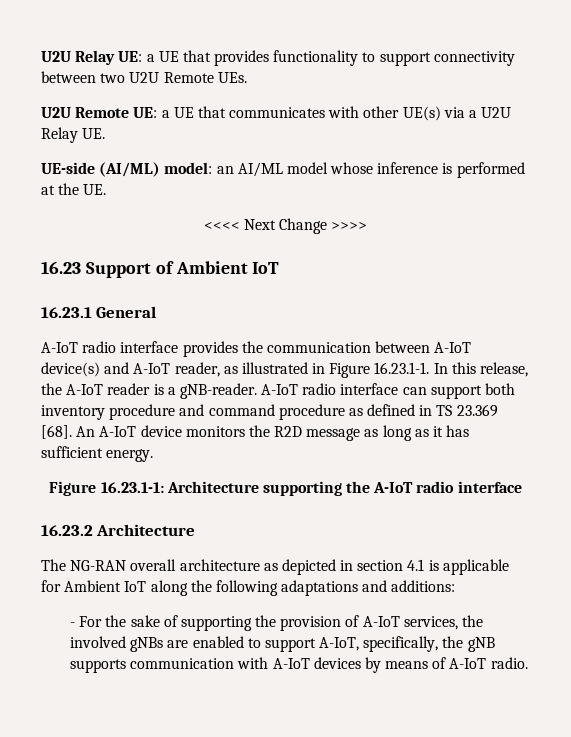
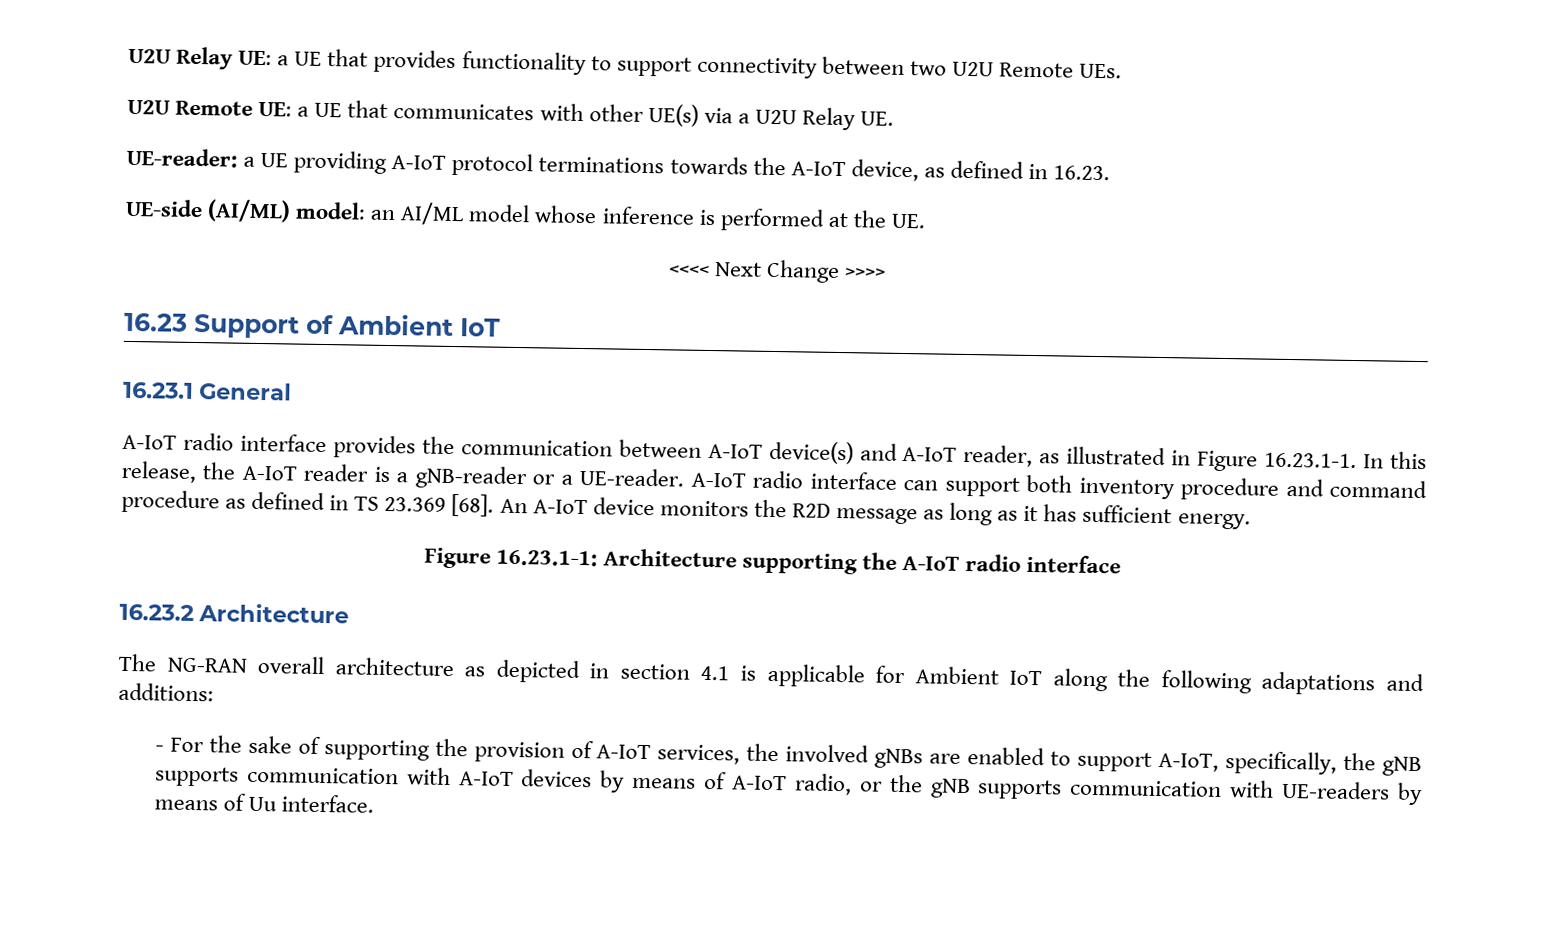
(106, 133) none -> [126,147,1111,182] // UE-reader: a UE providing A-IoT protocol terminations towards the A-IoT device, as defined in 16.23.
[179,383,257,399] gNB-reader. -> [414,465,685,490] gNB-reader or a UE-reader.
[490,657,528,669] radio. -> [793,773,1423,806] [153,793,375,813] radio, or the gNB supports communication with UE-readers by means of Uu interface.

